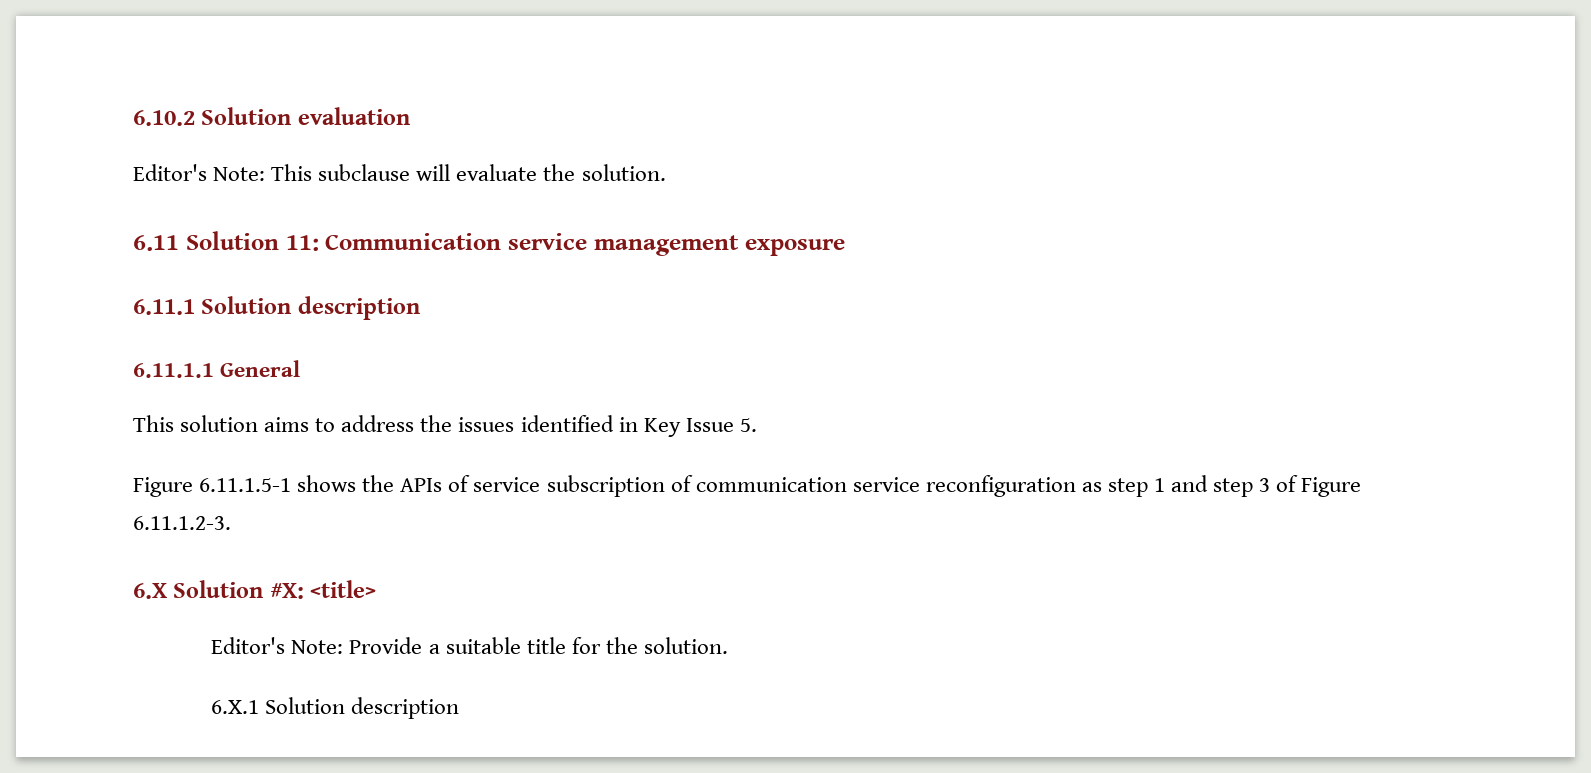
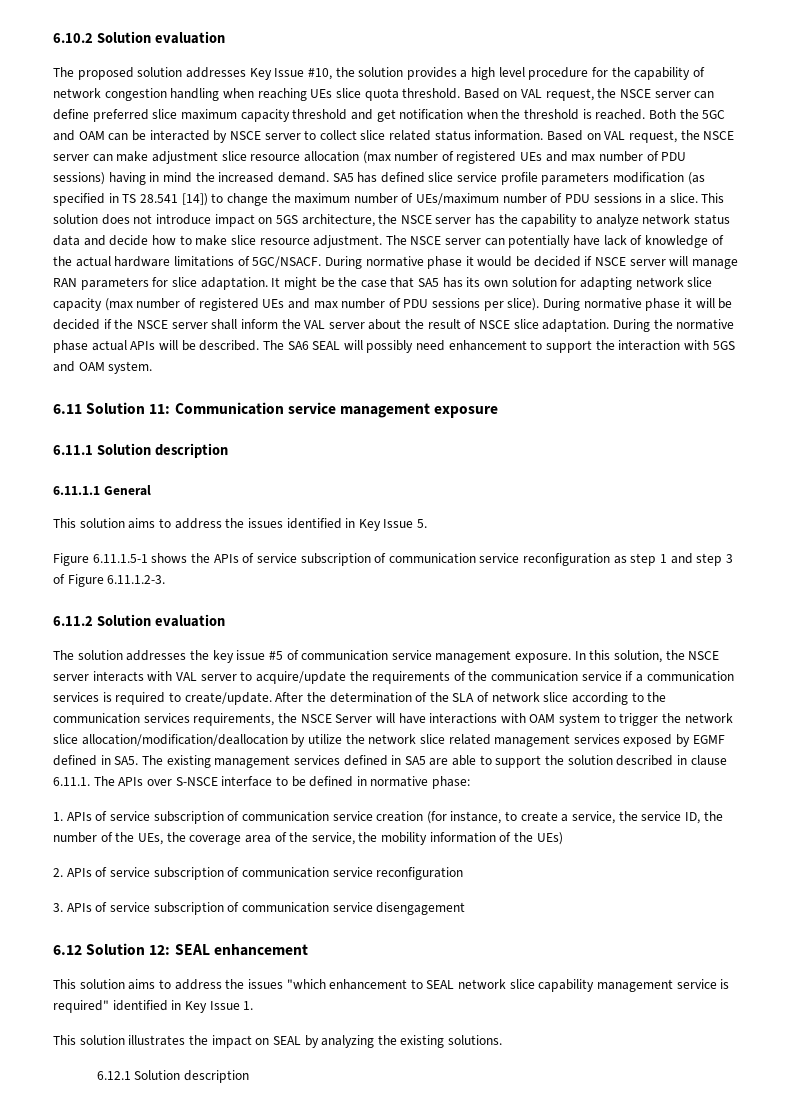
[133,164,666,181] Editor's Note: This subclause will evaluate the solution. -> [53,67,705,80] [53,88,715,101] [53,109,726,122] [53,130,735,143] [53,151,687,164] [53,172,705,185] [53,193,725,206] [53,214,730,227] [53,235,724,248] [53,256,738,269] [53,277,713,290] [53,298,733,311] [53,319,735,332] [53,340,735,353] [53,361,153,374] The proposed solution addresses Key Issue #10, the solution provides a high level procedure for the capability of network congestion handling when reaching UEs slice quota threshold. Based on VAL request, the NSCE server can define preferred slice maximum capacity threshold and get notification when the threshold is reached. Both the 5GC and OAM can be interacted by NSCE server to collect slice related status information. Based on VAL request, the NSCE server can make adjustment slice resource allocation (max number of registered UEs and max number of PDU sessions) having in mind the increased demand. SA5 has defined slice service profile parameters modification (as specified in TS 28.541 [14]) to change the maximum number of UEs/maximum number of PDU sessions in a slice. This solution does not introduce impact on 5GS architecture, the NSCE server has the capability to analyze network status data and decide how to make slice resource adjustment. The NSCE server can potentially have lack of knowledge of the actual hardware limitations of 5GC/NSACF. During normative phase it would be decided if NSCE server will manage RAN parameters for slice adaptation. It might be the case that SA5 has its own solution for adapting network slice capacity (max number of registered UEs and max number of PDU sessions per slice). During normative phase it will be decided if the NSCE server shall inform the VAL server about the result of NSCE slice adaptation. During the normative phase actual APIs will be described. The SA6 SEAL will possibly need enhancement to support the interaction with 5GS and OAM system.
[133,580,377,599] [211,637,728,654] [211,700,260,714] 6.X Solution #X: <title> // Editor's Note: Provide a suitable title for the solution. // 6.X.1 -> [53,614,225,627] [53,650,720,663] [53,671,734,684] [53,692,667,705] [53,713,733,726] [53,734,725,747] [53,755,727,768] [53,776,471,789] [53,811,723,824] [53,832,563,845] [53,867,464,880] [53,902,466,915] [53,943,308,956] [53,979,730,992] [53,1000,254,1013] [53,1035,503,1048] [96,1071,131,1080] 6.11.2 Solution evaluation // The solution addresses the key issue #5 of communication service management exposure. In this solution, the NSCE server interacts with VAL server to acquire/update the requirements of the communication service if a communication services is required to create/update. After the determination of the SLA of network slice according to the communication services requirements, the NSCE Server will have interactions with OAM system to trigger the network slice allocation/modification/deallocation by utilize the network slice related management services exposed by EGMF defined in SA5. The existing management services defined in SA5 are able to support the solution described in clause 6.11.1. The APIs over S-NSCE interface to be defined in normative phase: // 1. APIs of service subscription of communication service creation (for instance, to create a service, the service ID, the number of the UEs, the coverage area of the service, the mobility information of the UEs) // 2. APIs of service subscription of communication service reconfiguration // 3. APIs of service subscription of communication service disengagement // 6.12 Solution 12: SEAL enhancement // This solution aims to address the issues "which enhancement to SEAL network slice capability management service is required" identified in Key Issue 1. // This solution illustrates the impact on SEAL by analyzing the existing solutions. // 6.12.1

